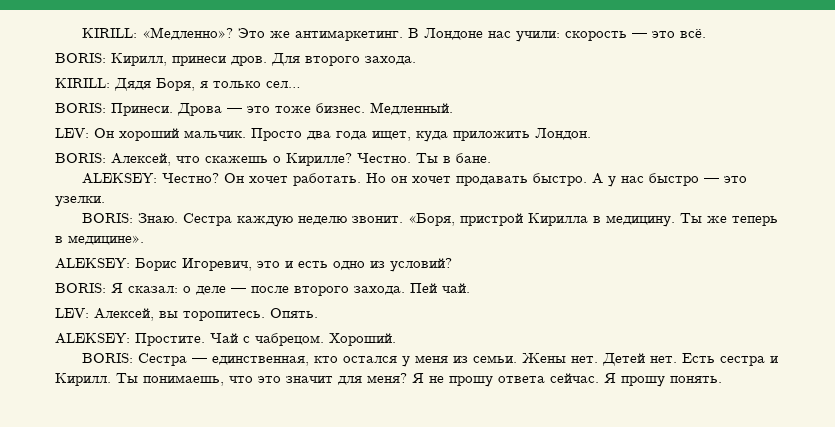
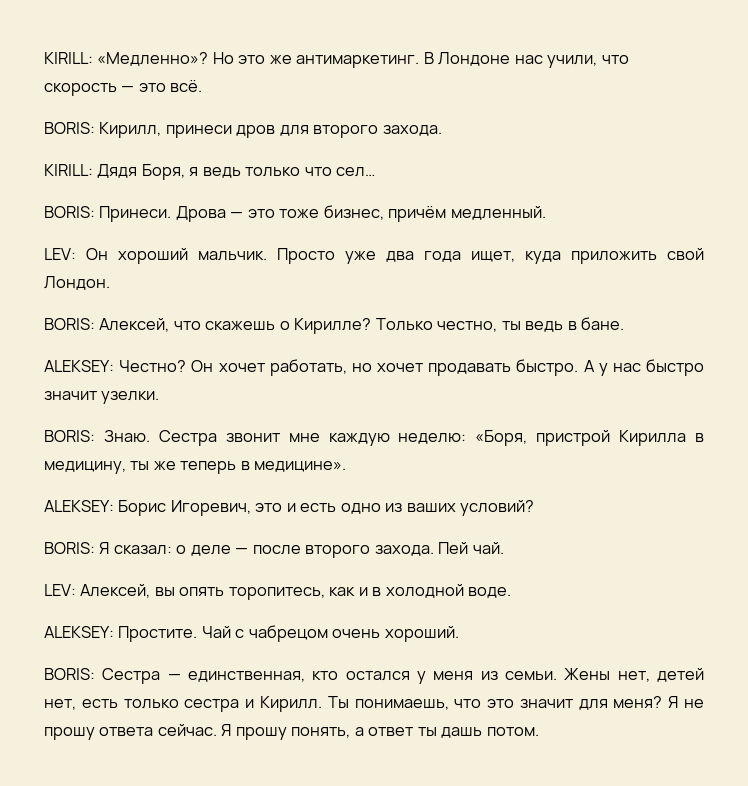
[238,28,266,38] Это -> [212,52,266,64] Но это
[516,31,561,42] учили: -> [547,55,629,68] учили, что
[231,53,300,66] дров. Для -> [236,125,309,138] дров для
[213,81,261,88] только -> [202,167,332,178] ведь только что
[316,102,453,115] бизнес. Медленный. -> [323,205,546,222] бизнес, причём медленный.
(302, 134) none -> [345,251,376,264] уже
(530, 136) none -> [667,248,704,260] свой
[357,153,438,163] Честно. Ты -> [375,318,564,332] Только честно, ты ведь
[293,173,408,186] работать. Но он -> [269,359,372,376] работать, но
[704,176,748,183] — это -> [44,391,97,400] значит
[237,216,404,227] каждую неделю звонит. -> [225,433,467,446] звонит мне каждую неделю:
[606,213,703,227] медицину. Ты -> [44,461,150,474] медицину, ты
(385, 264) none -> [406,503,456,512] ваших
[183,308,318,321] торопитесь. Опять. -> [179,584,512,600] опять торопитесь, как и в холодной воде.
[255,333,396,346] чабрецом. Хороший. -> [248,625,459,642] чабрецом очень хороший.
[571,353,716,366] нет. Детей нет. Есть -> [617,668,704,682] [44,699,179,710] нет, детей нет, есть только
[670,376,722,383] понять. -> [291,727,539,738] понять, а ответ ты дашь потом.

